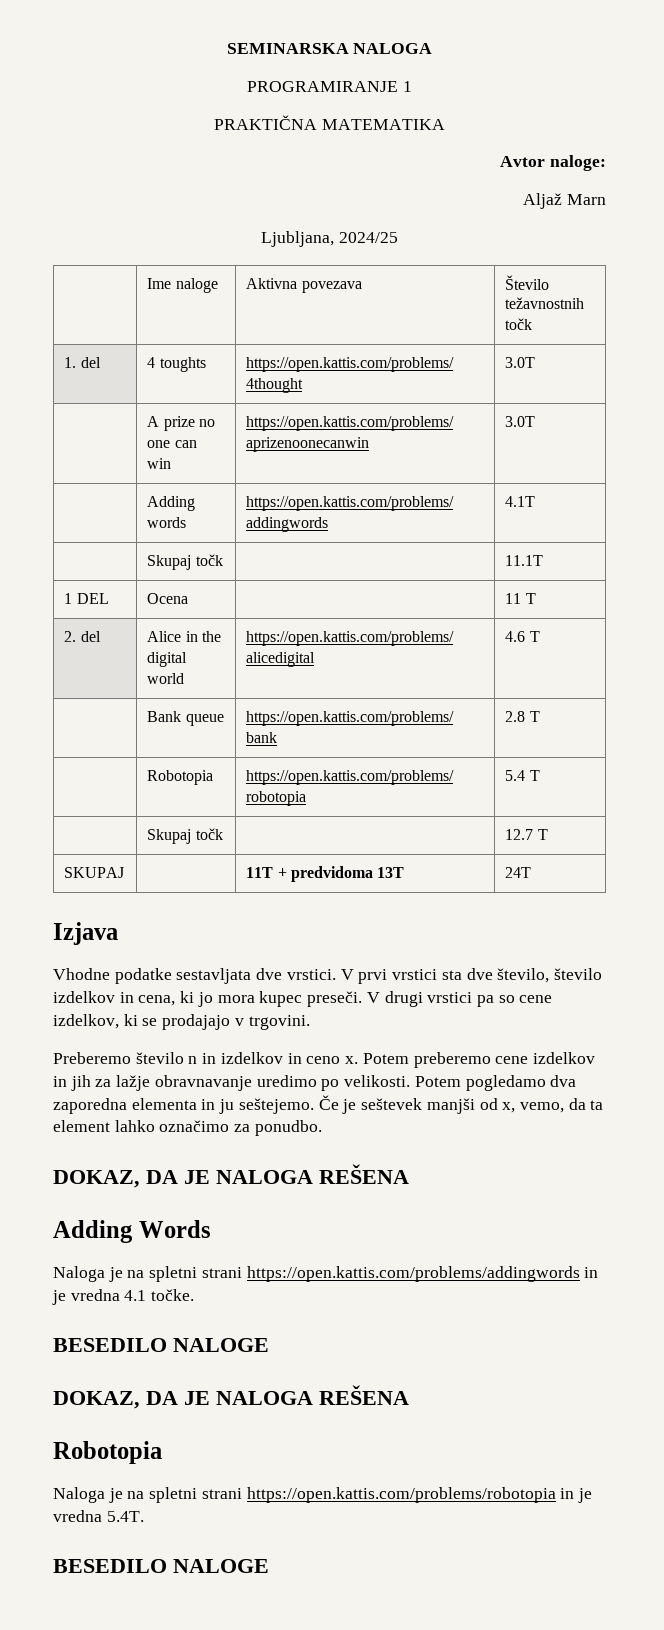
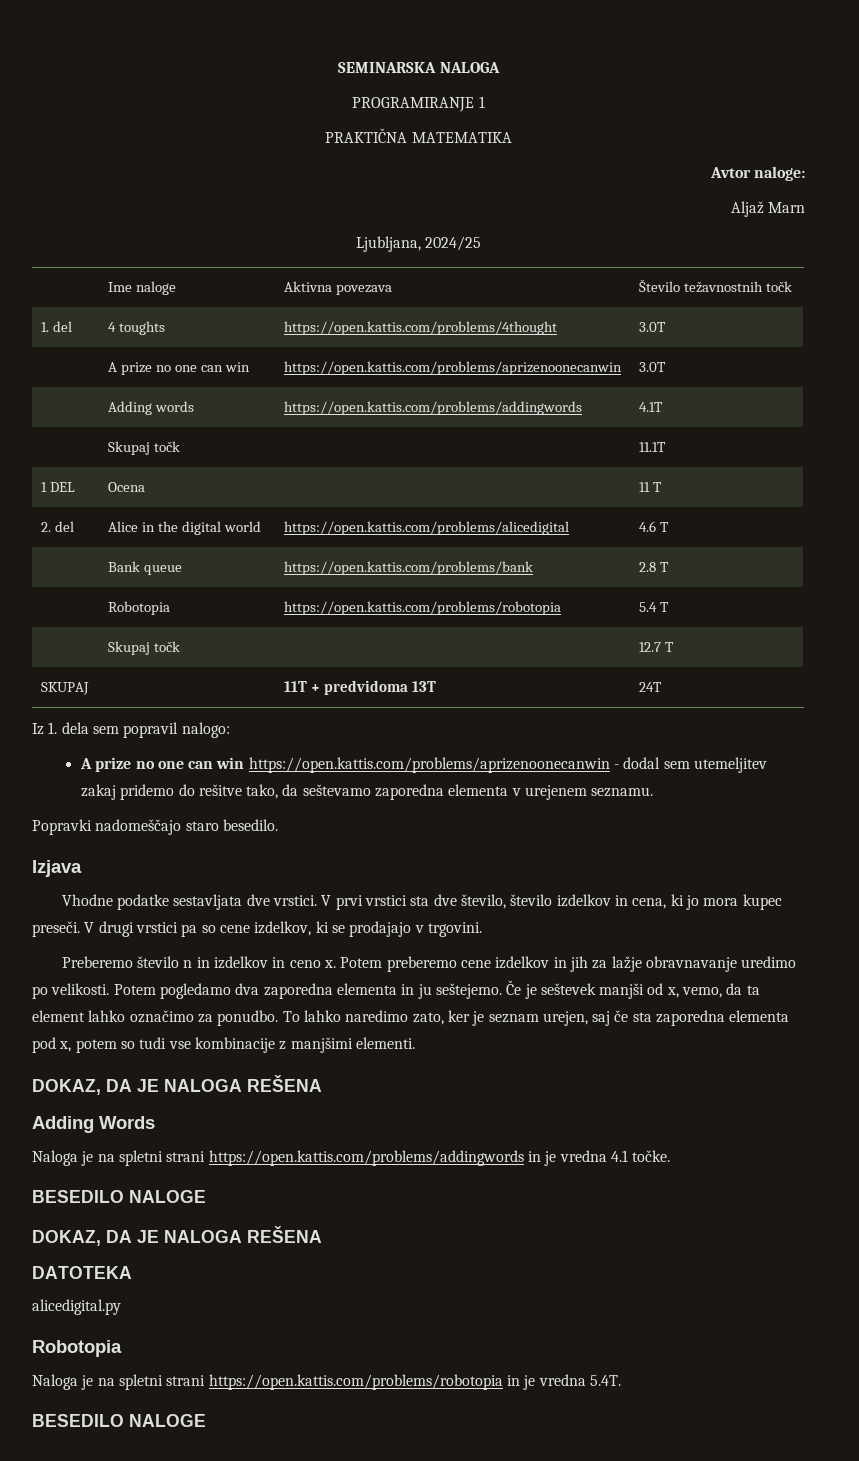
(532, 872) none -> [32,722,230,738] [79,757,768,773] [80,784,654,800] [32,819,278,835] // Iz 1. dela sem popravil nalogo: // A prize no one can win https://open.kattis.com/problems/aprizenoonecanwin - dodal sem utemeljitev zakaj pridemo do rešitve tako, da seštevamo zaporedna elementa v urejenem seznamu. // Popravki nadomeščajo staro besedilo.
(322, 1128) none -> [282,1010,790,1026] [32,1037,415,1053] To lahko naredimo zato, ker je seznam urejen, saj če sta zaporedna elementa pod x, potem so tudi vse kombinacije z manjšimi elementi.
(409, 1395) none -> [32,1266,132,1279] [32,1299,121,1315] // DATOTEKA // alicedigital.py

